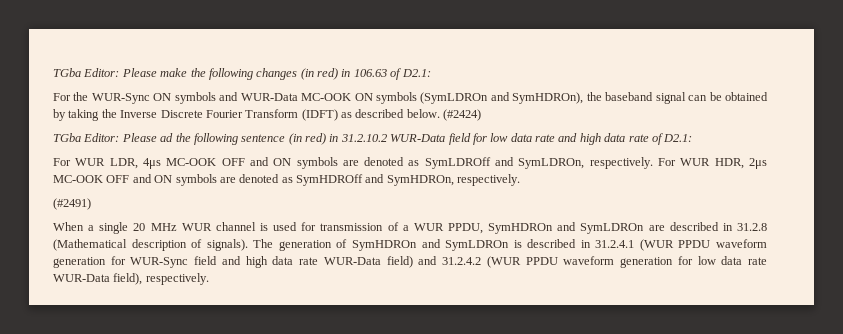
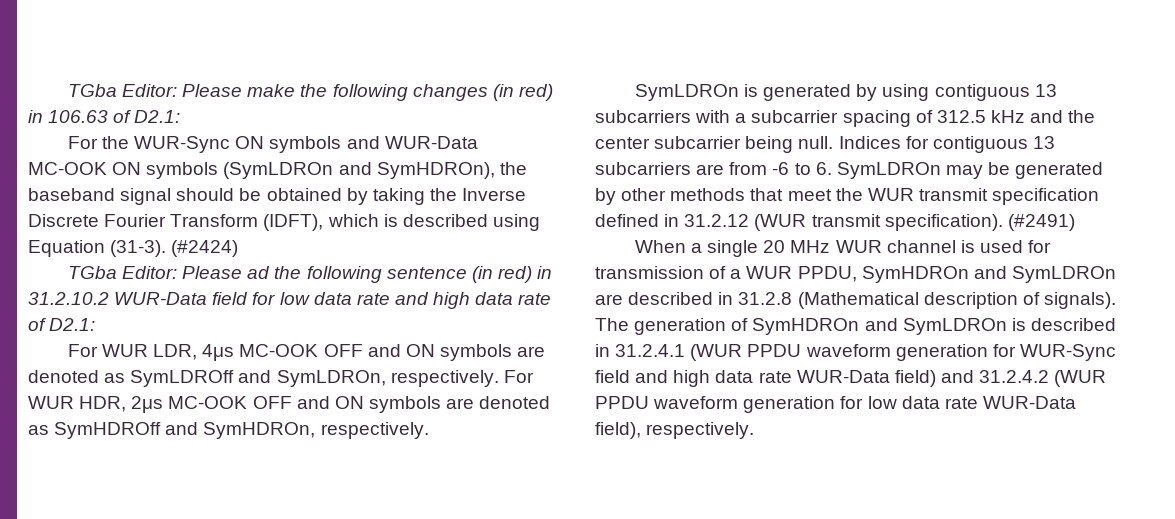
[688,95,708,101] can -> [176,188,235,201] should
[301,109,440,121] (IDFT) as described below. -> [263,214,540,231] [28,240,167,257] (IDFT), which is described using Equation (31-3).
(521, 180) none -> [634,84,1057,101] [595,110,1096,127] [595,136,1055,153] [595,162,1104,179] [595,188,1100,205] [595,214,1003,231] SymLDROn is generated by using contiguous 13 subcarriers with a subcarrier spacing of 312.5 kHz and the center subcarrier being null. Indices for contiguous 13 subcarriers are from -6 to 6. SymLDROn may be generated by other methods that meet the WUR transmit specification defined in 31.2.12 (WUR transmit specification).

